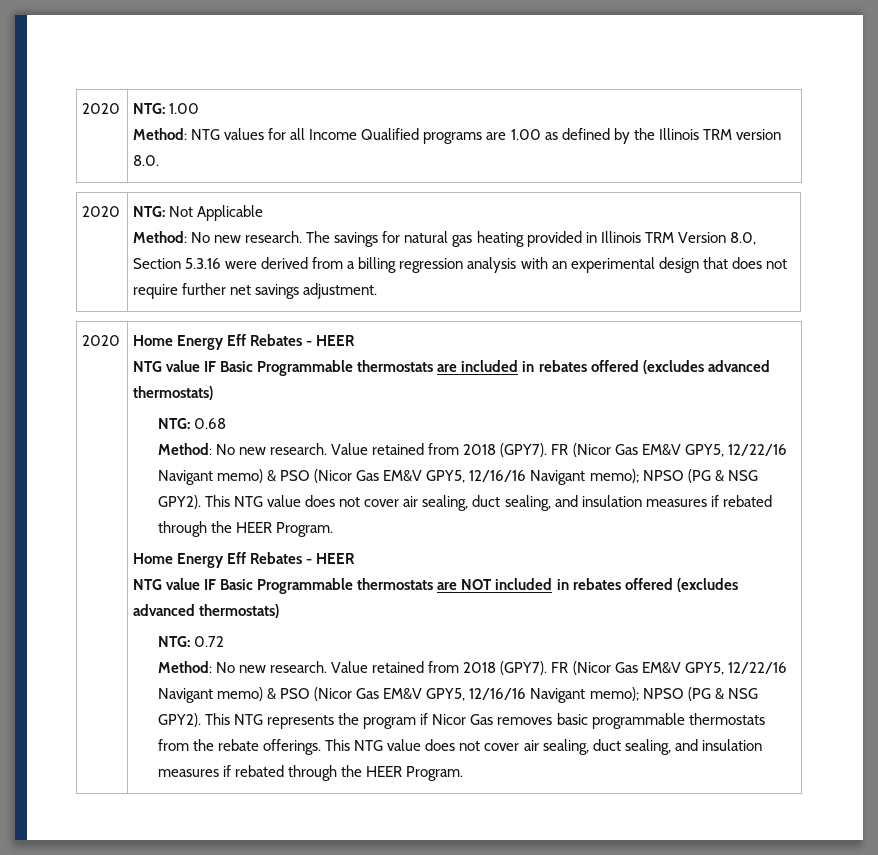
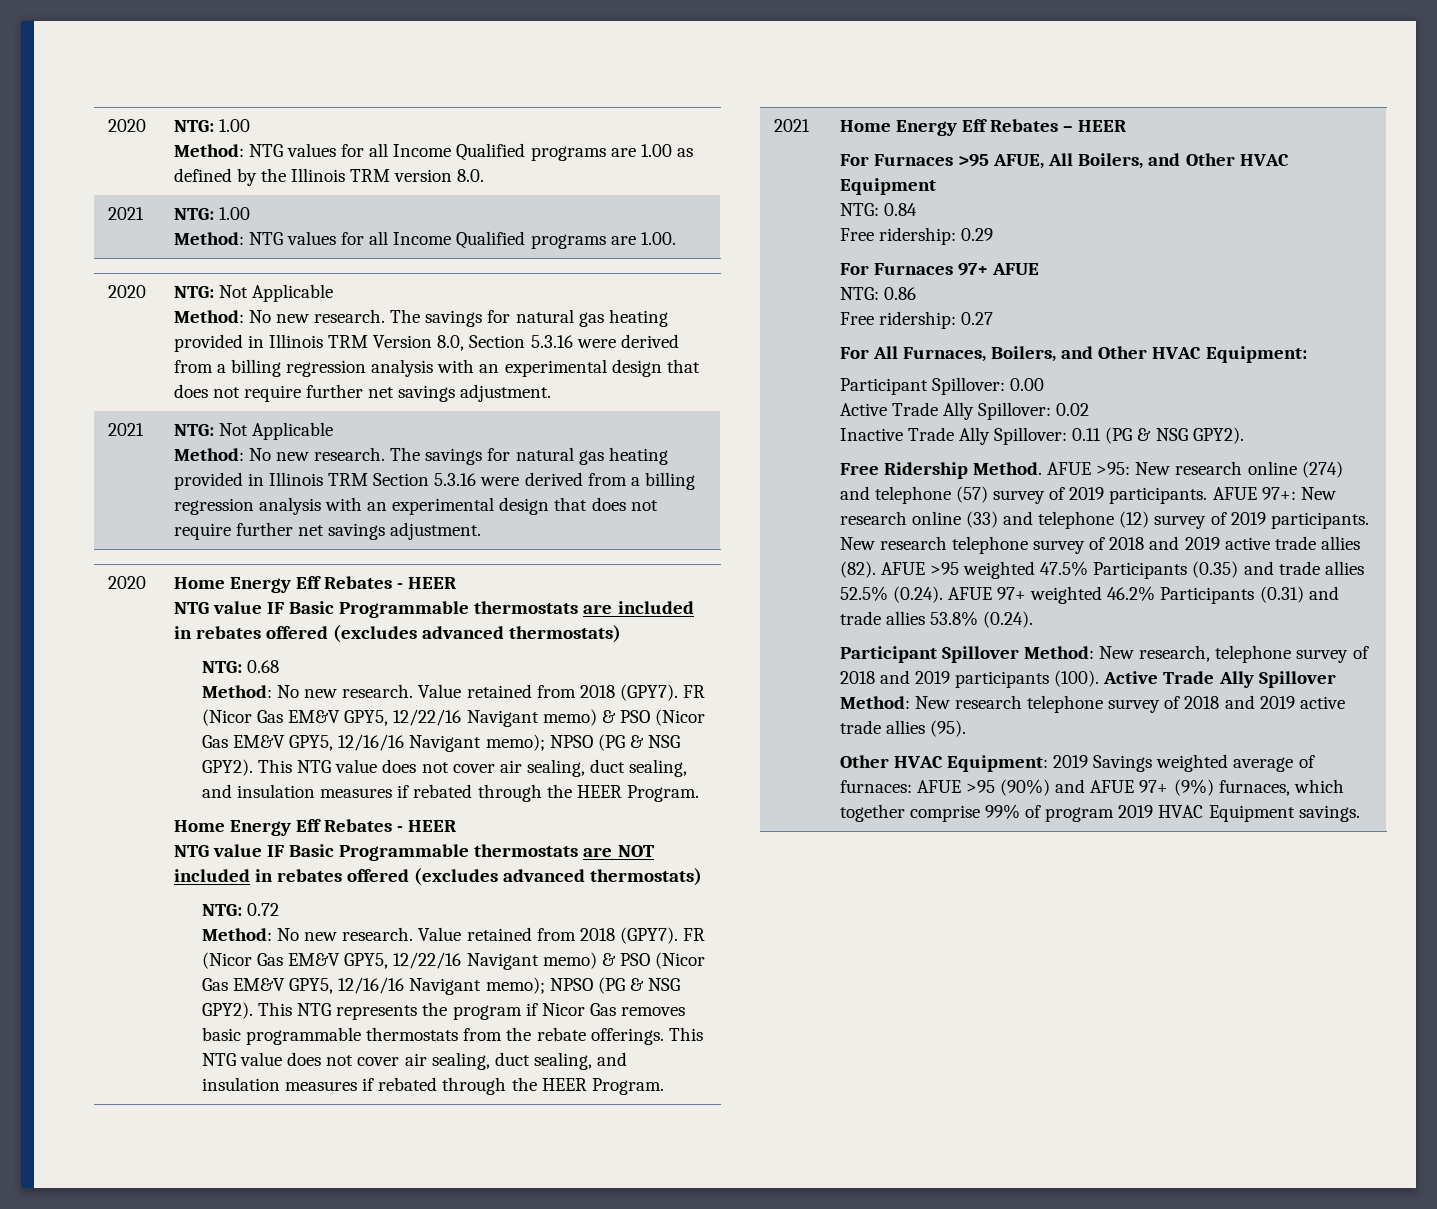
(160, 160) none -> [107,207,144,220] [173,207,250,220] [173,231,676,249] // 2021 | NTG: 1.00 // Method: NTG values for all Income Qualified programs are 1.00.
(378, 291) none -> [107,423,144,436] [173,422,333,440] [173,447,668,465] [173,472,695,490] [173,497,658,515] [173,522,482,540] // 2021 | NTG: Not Applicable // Method: No new research. The savings for natural gas heating provided in Illinois TRM Section 5.3.16 were derived from a billing regression analysis with an experimental design that does not require further net savings adjustment.
(464, 773) none -> [773,119,810,132] [839,119,1127,136] [839,153,1289,169] [839,178,936,195] [839,203,917,216] [839,227,993,245] [839,263,1040,276] [839,287,916,300] [839,311,993,329] [839,346,1307,363] [839,377,1044,395] [839,402,1090,420] [839,427,1244,445] [839,461,1343,479] [839,486,1336,504] [839,511,1369,529] [839,536,1360,554] [839,561,1364,579] [839,586,1339,604] [839,611,1034,628] [839,645,1369,663] [839,670,1336,688] [839,695,1345,713] [839,720,966,737] [839,754,1315,772] [839,779,1344,796] [839,804,1360,822] // 2021 | Home Energy Eff Rebates – HEER // For Furnaces >95 AFUE, All Boilers, and Other HVAC Equipment // NTG: 0.84 // Free ridership: 0.29 // For Furnaces 97+ AFUE // NTG: 0.86 // Free ridership: 0.27 // For All Furnaces, Boilers, and Other HVAC Equipment: // Participant Spillover: 0.00 // Active Trade Ally Spillover: 0.02 // Inactive Trade Ally Spillover: 0.11 (PG & NSG GPY2). // Free Ridership Method. AFUE >95: New research online (274) and telephone (57) survey of 2019 participants. AFUE 97+: New research online (33) and telephone (12) survey of 2019 participants. New research telephone survey of 2018 and 2019 active trade allies (82). AFUE >95 weighted 47.5% Participants (0.35) and trade allies 52.5% (0.24). AFUE 97+ weighted 46.2% Participants (0.31) and trade allies 53.8% (0.24). // Participant Spillover Method: New research, telephone survey of 2018 and 2019 participants (100). Active Trade Ally Spillover Method: New research telephone survey of 2018 and 2019 active trade allies (95). // Other HVAC Equipment: 2019 Savings weighted average of furnaces: AFUE >95 (90%) and AFUE 97+ (9%) furnaces, which together comprise 99% of program 2019 HVAC Equipment savings.

